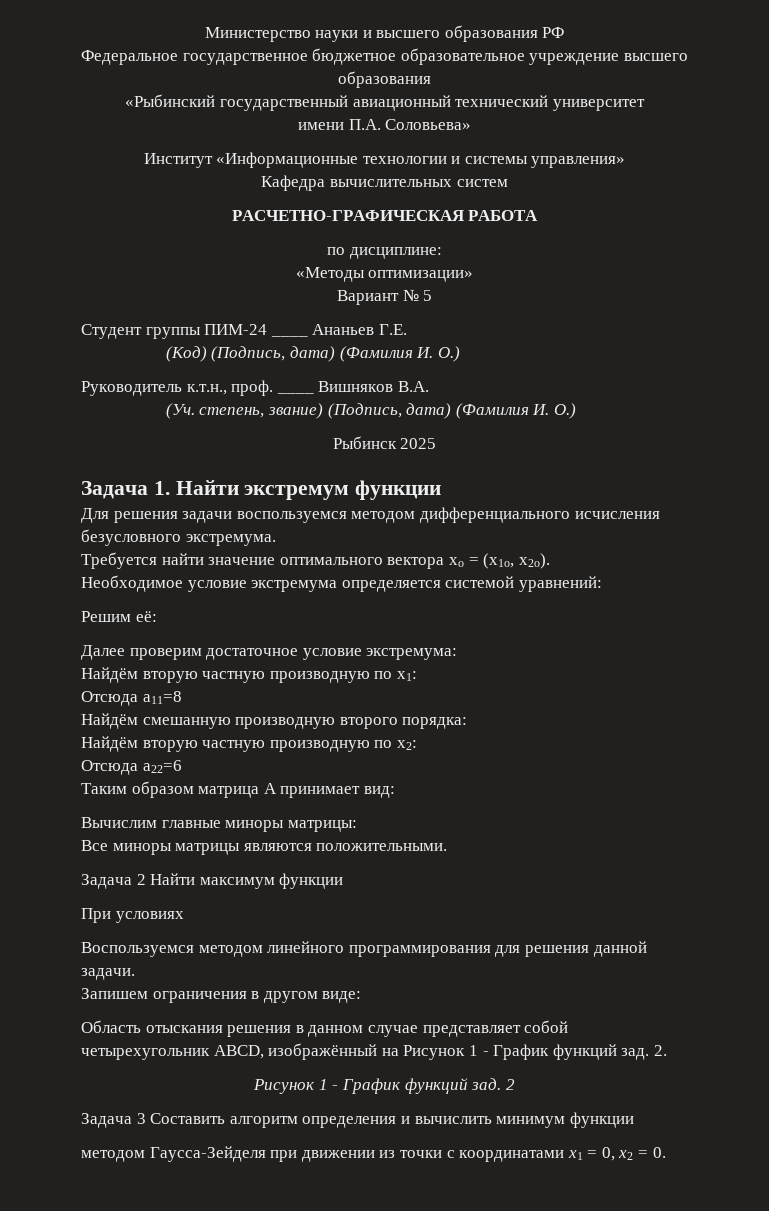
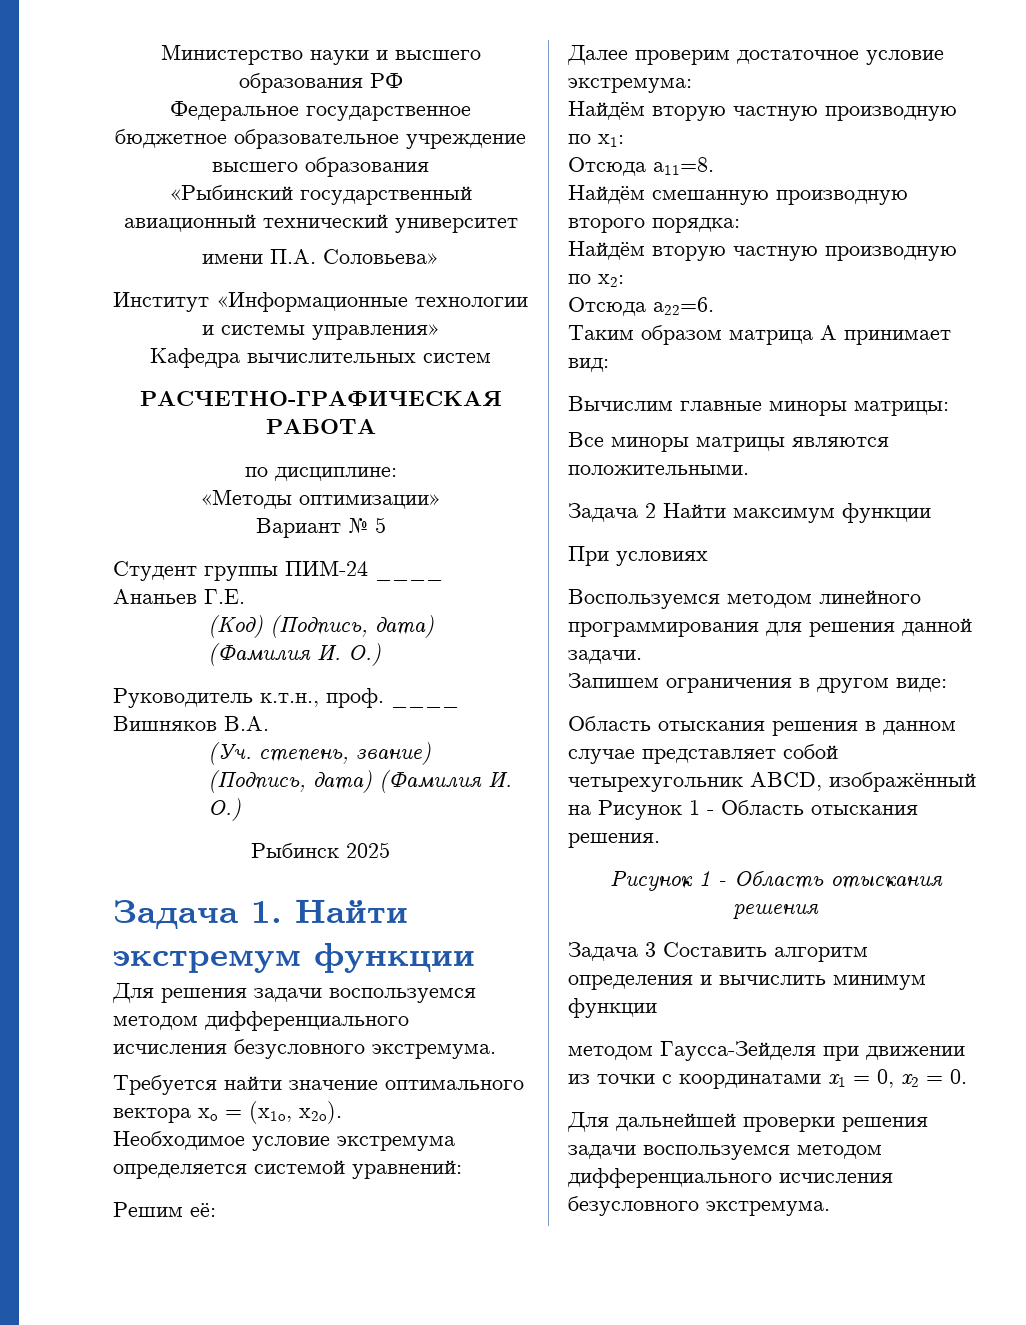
[142,691,182,704] a11=8 -> [653,157,714,175] a11=8.
[142,760,182,773] a22=6 -> [653,297,714,315] a22=6.
[493,1044,667,1060] [253,1078,515,1094] График функций зад. 2. // Рисунок 1 - График функций зад. 2 -> [721,800,918,815] [568,833,660,848] [609,871,943,891] [733,904,819,920] Область отыскания решения. // Рисунок 1 - Область отыскания решения
(666, 1152) none -> [567,1112,928,1132] [568,1145,882,1160] [568,1168,893,1188] [568,1196,830,1216] // Для дальнейшей проверки решения задачи воспользуемся методом дифференциального исчисления безусловного экстремума.

